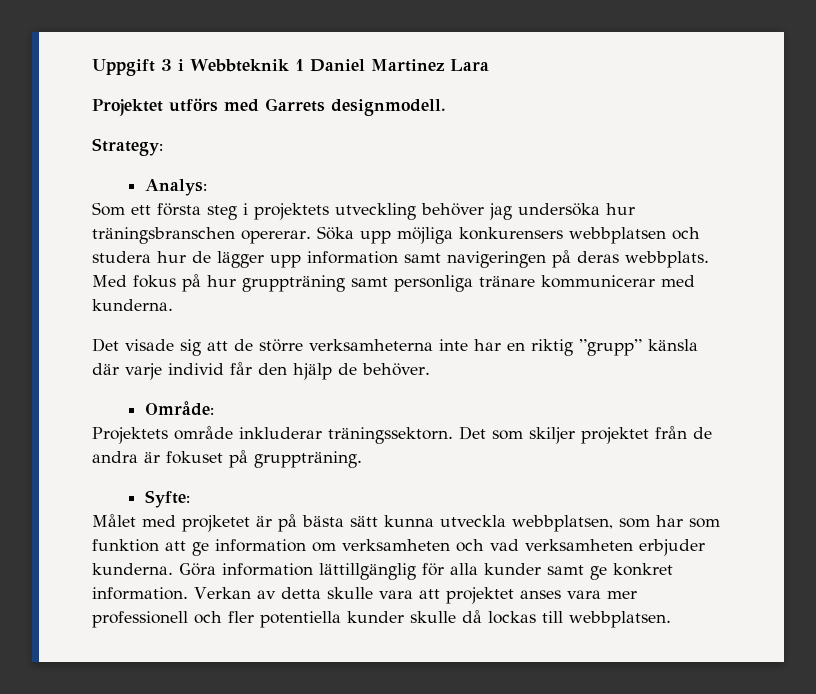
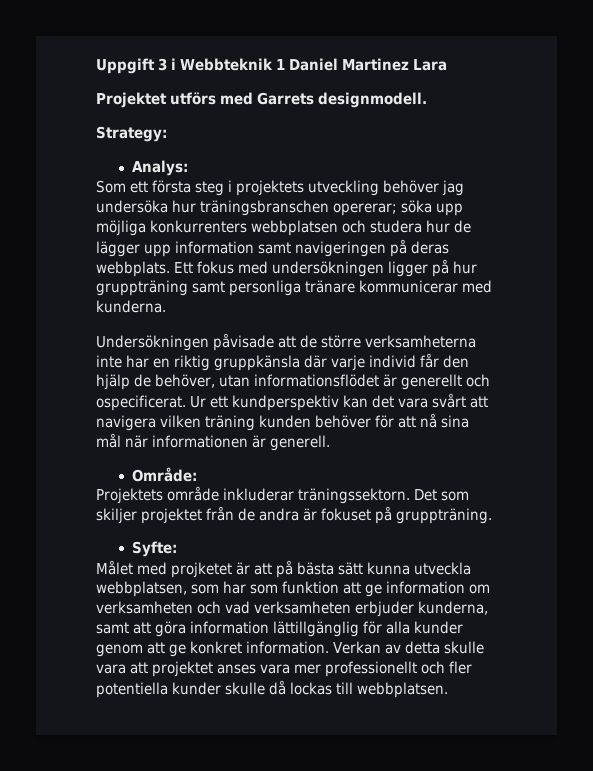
[241,226,354,244] opererar. Söka -> [333,200,433,216] opererar; söka
[458,227,563,240] konkurensers -> [150,220,248,233] konkurrenters
[92,275,176,288] Med fokus -> [174,261,429,277] Ett fokus med undersökningen ligger
[92,338,201,356] Det visade sig -> [96,333,275,351] Undersökningen påvisade
[579,339,698,356] ”grupp” känsla -> [214,355,301,371] gruppkänsla
[362,363,430,376] behöver. -> [155,374,491,390] [96,393,489,411] [96,413,470,431] [96,433,331,451] behöver, utan informationsflödet är generellt och ospecificerat. Ur ett kundperspektiv kan det vara svårt att navigera vilken träning kunden behöver för att nå sina mål när informationen är generell.
(272, 521) none -> [254,563,273,575] att
[92,563,216,576] kunderna. Göra -> [418,601,489,615] [96,621,187,637] kunderna, samt att göra
[547,565,584,575] samt -> [96,642,166,657] genom att
[92,611,188,628] professionell -> [325,661,418,677] professionellt

